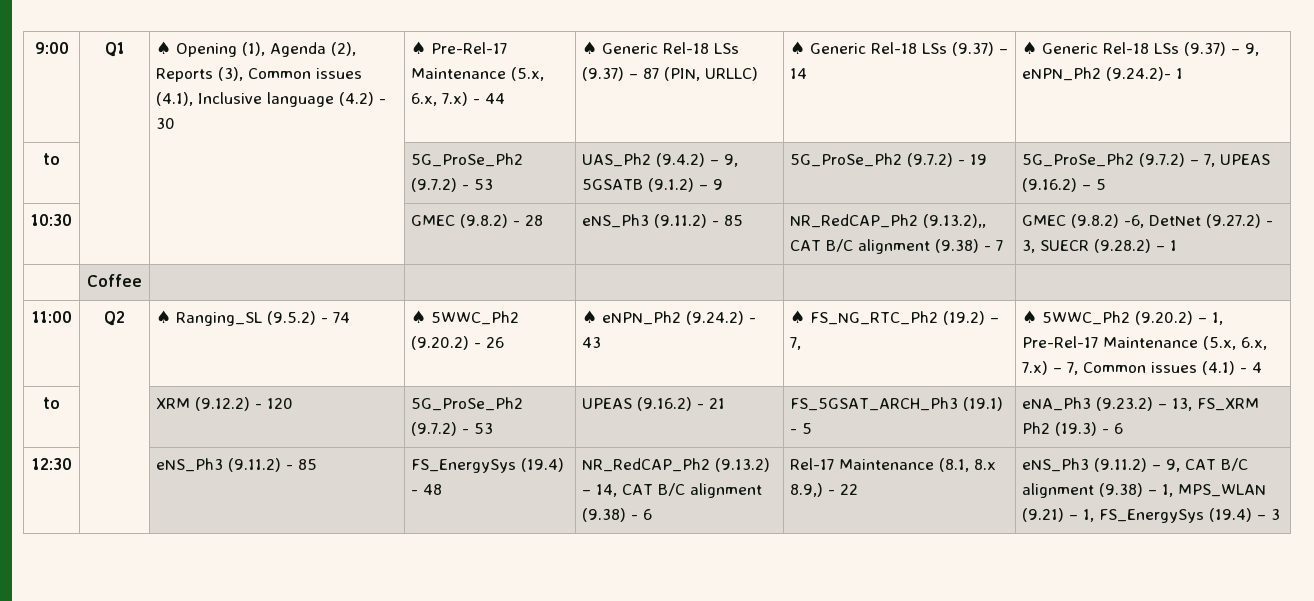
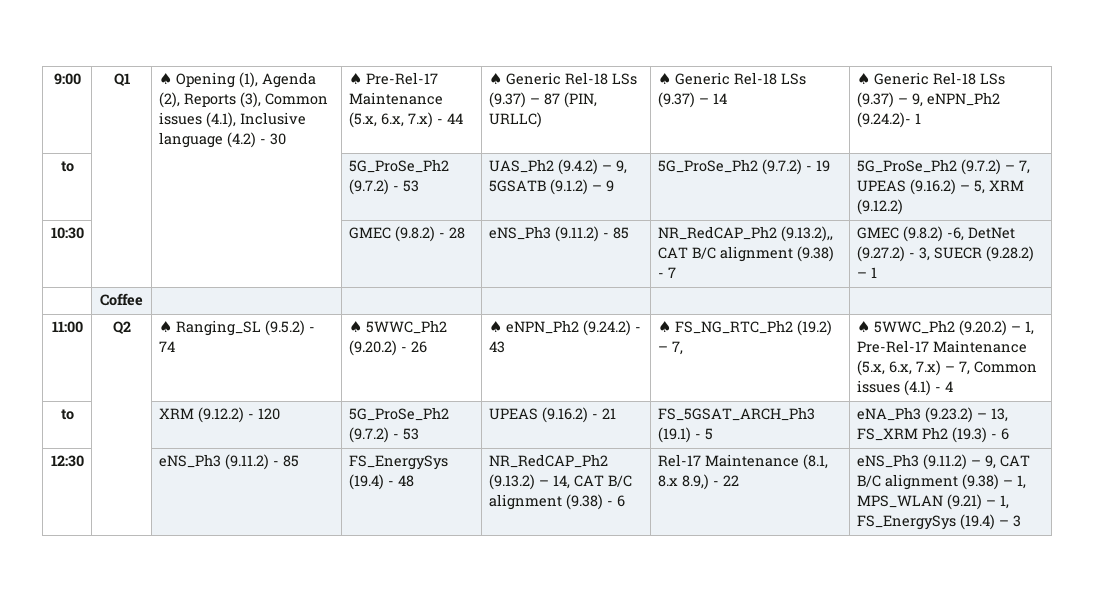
[1096,179,1107,190] 5 -> [973,180,1024,194] [856,199,903,215] 5, XRM (9.12.2)

